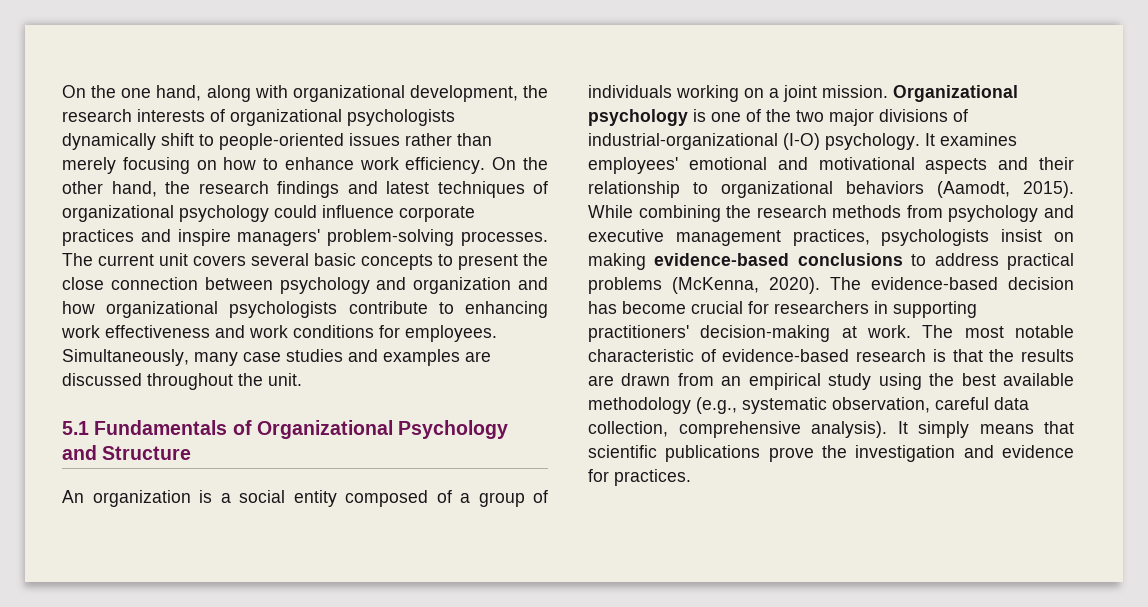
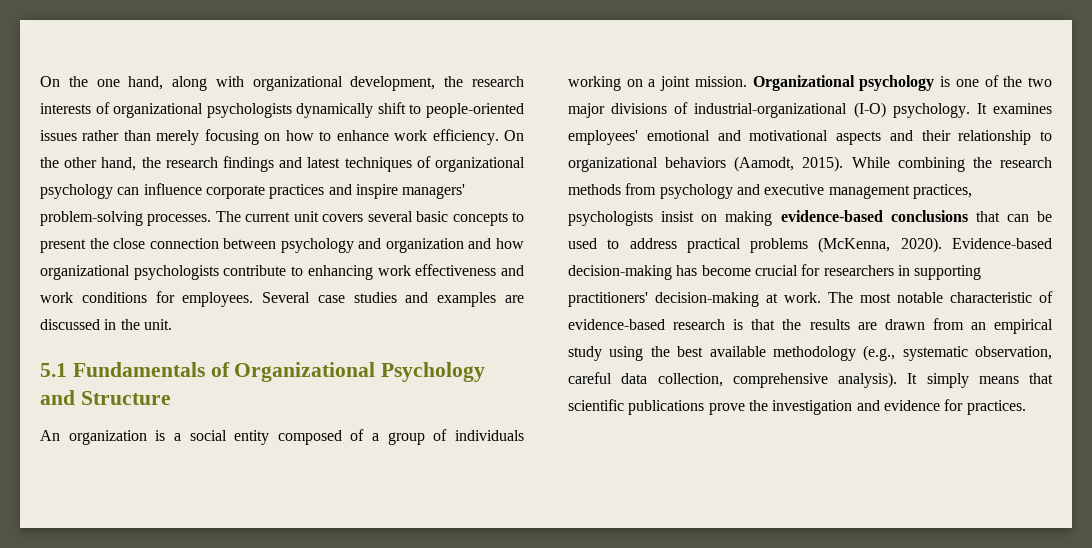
[274,205,317,218] could -> [117,187,140,195] can
[62,349,238,366] Simultaneously, many -> [262,292,311,303] Several
[147,373,233,390] throughout -> [104,319,117,330] in
(903, 259) none -> [975,211,1052,222] [568,238,597,249] that can be used
[830,277,1074,290] The evidence-based decision -> [952,238,1052,249] [568,265,672,280] Evidence-based decision-making

